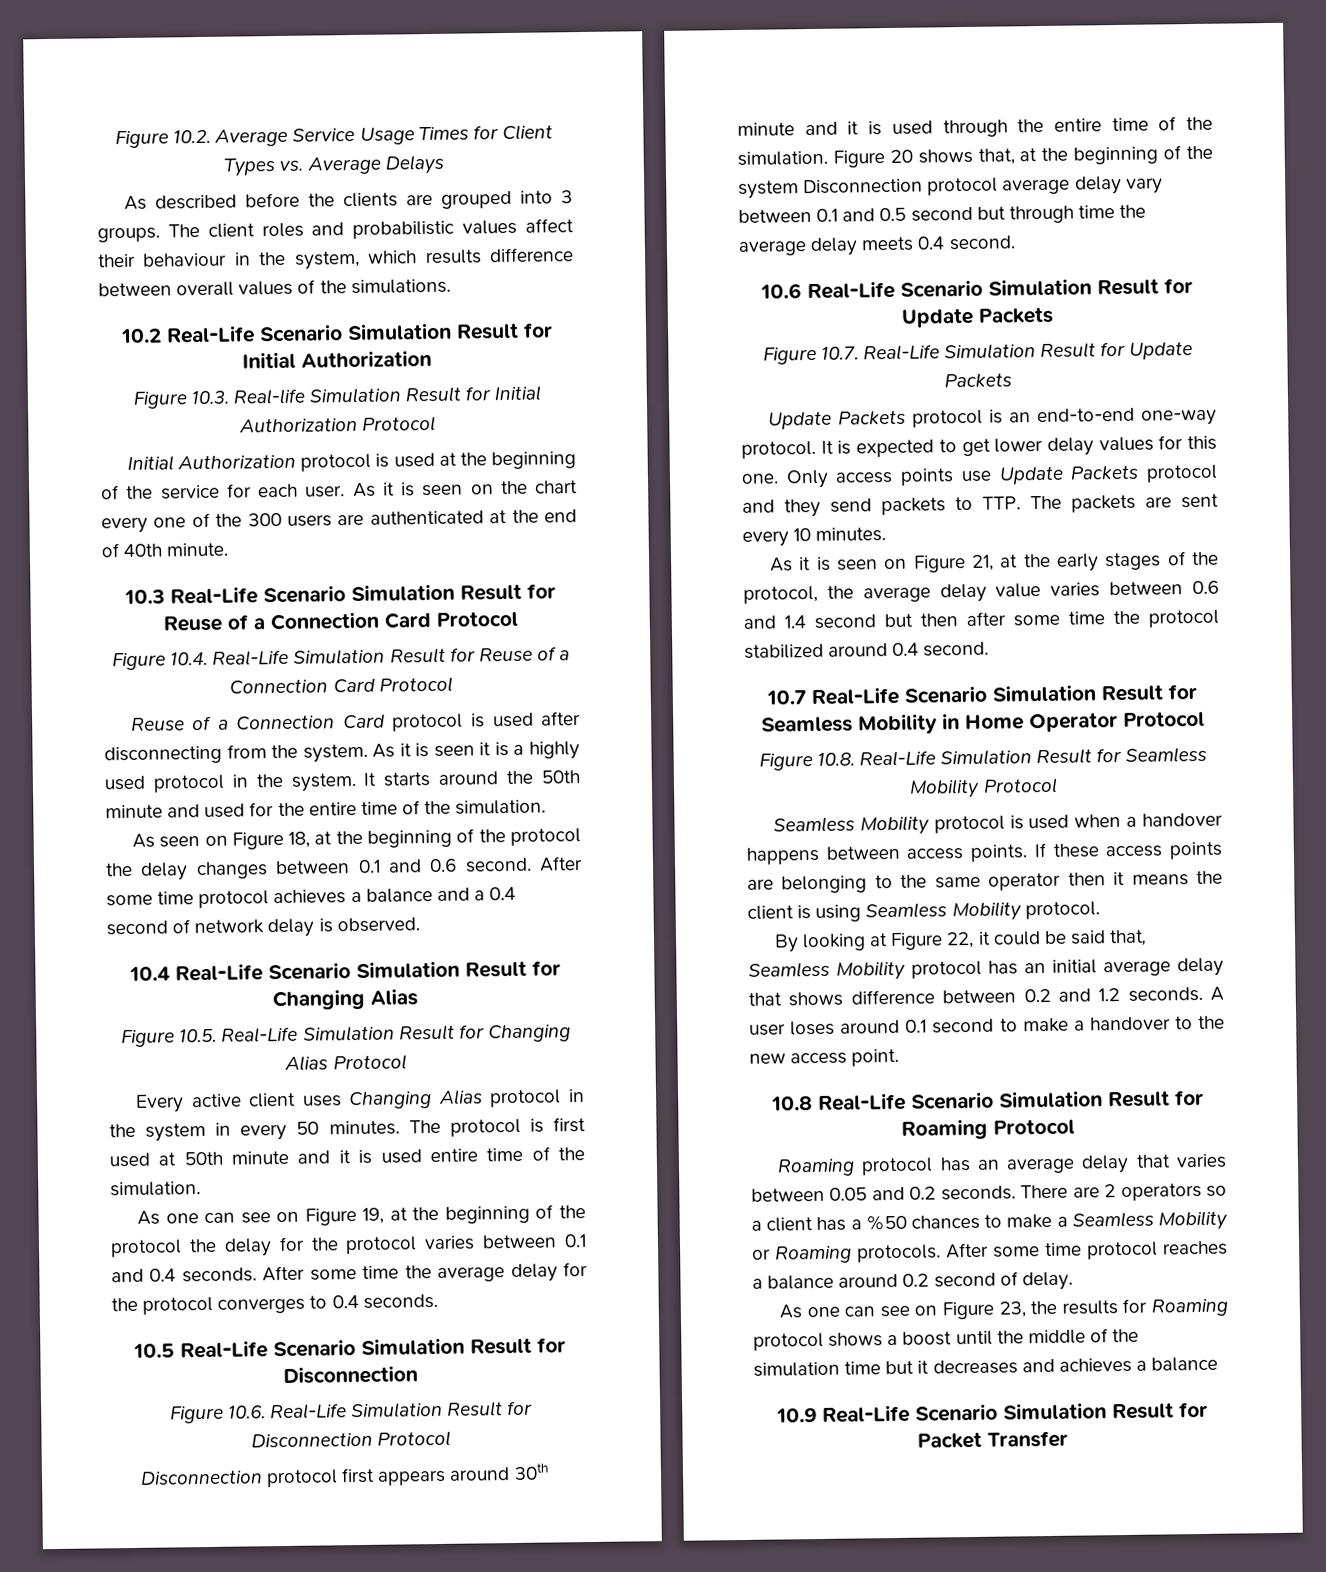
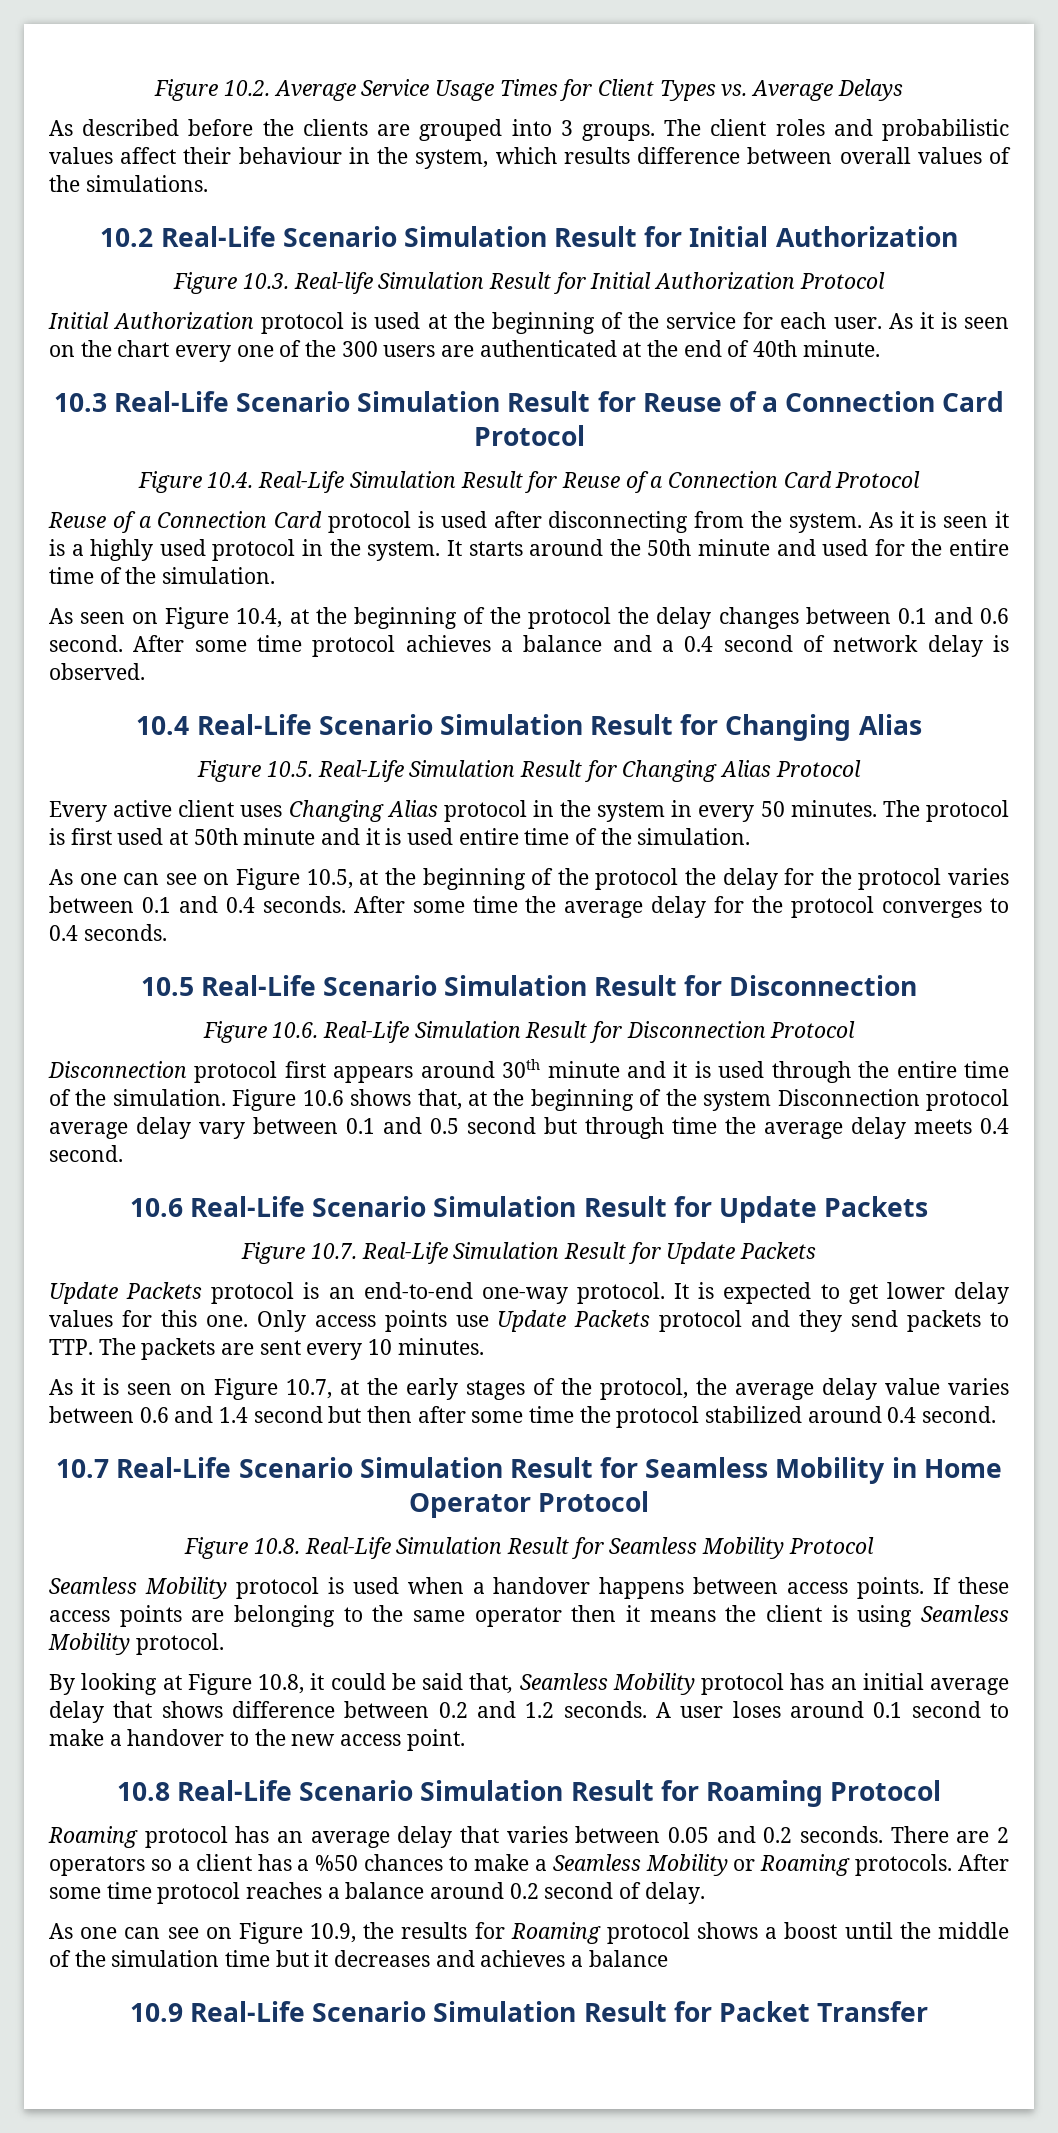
[288,831,311,848] 18, -> [236,608,283,628] 10.4,
[362,1207,385,1224] 19, -> [306,869,353,889] 10.5,
[889,149,913,163] 20 -> [302,1090,344,1106] 10.6
[971,554,994,571] 21, -> [286,1379,332,1399] 10.7,
[946,931,975,949] 22, -> [258,1674,304,1694] 10.8,
[998,1301,1026,1318] 23, -> [310,1923,357,1943] 10.9,

